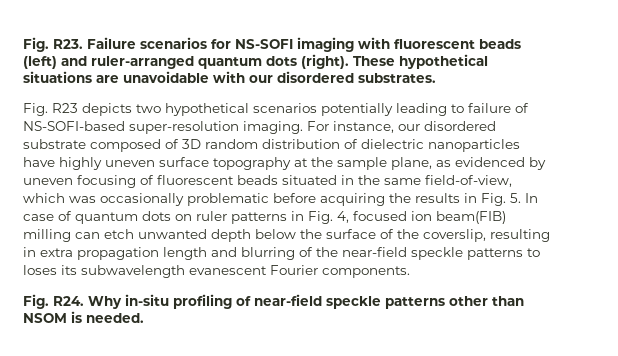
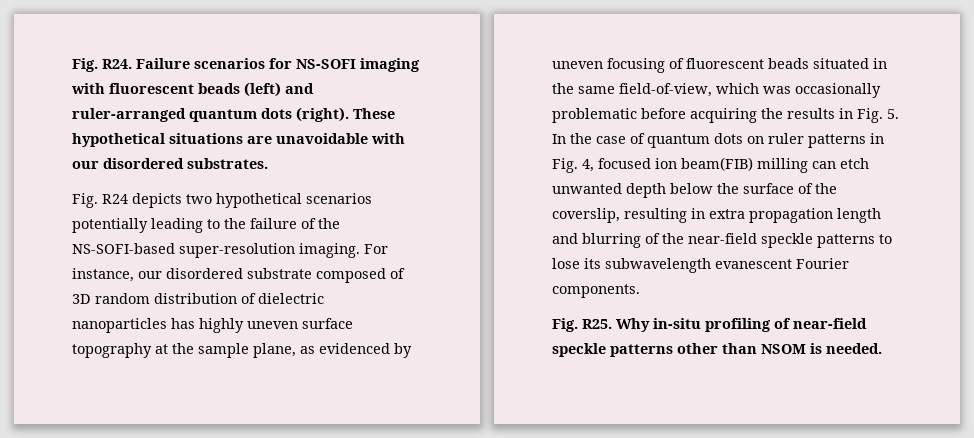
[23,37,83,52] Fig. R23. -> [72,58,132,72] Fig. R24.
[52,103,78,113] R23 -> [102,194,128,204] R24
(464, 108) none -> [224,218,246,229] the
(529, 108) none -> [318,218,340,229] the
[23,157,55,167] have -> [171,318,195,329] has
(538, 198) none -> [570,133,592,144] the
[23,265,57,275] loses -> [552,258,580,269] lose
[53,296,84,306] R24. -> [582,319,612,329] R25.

